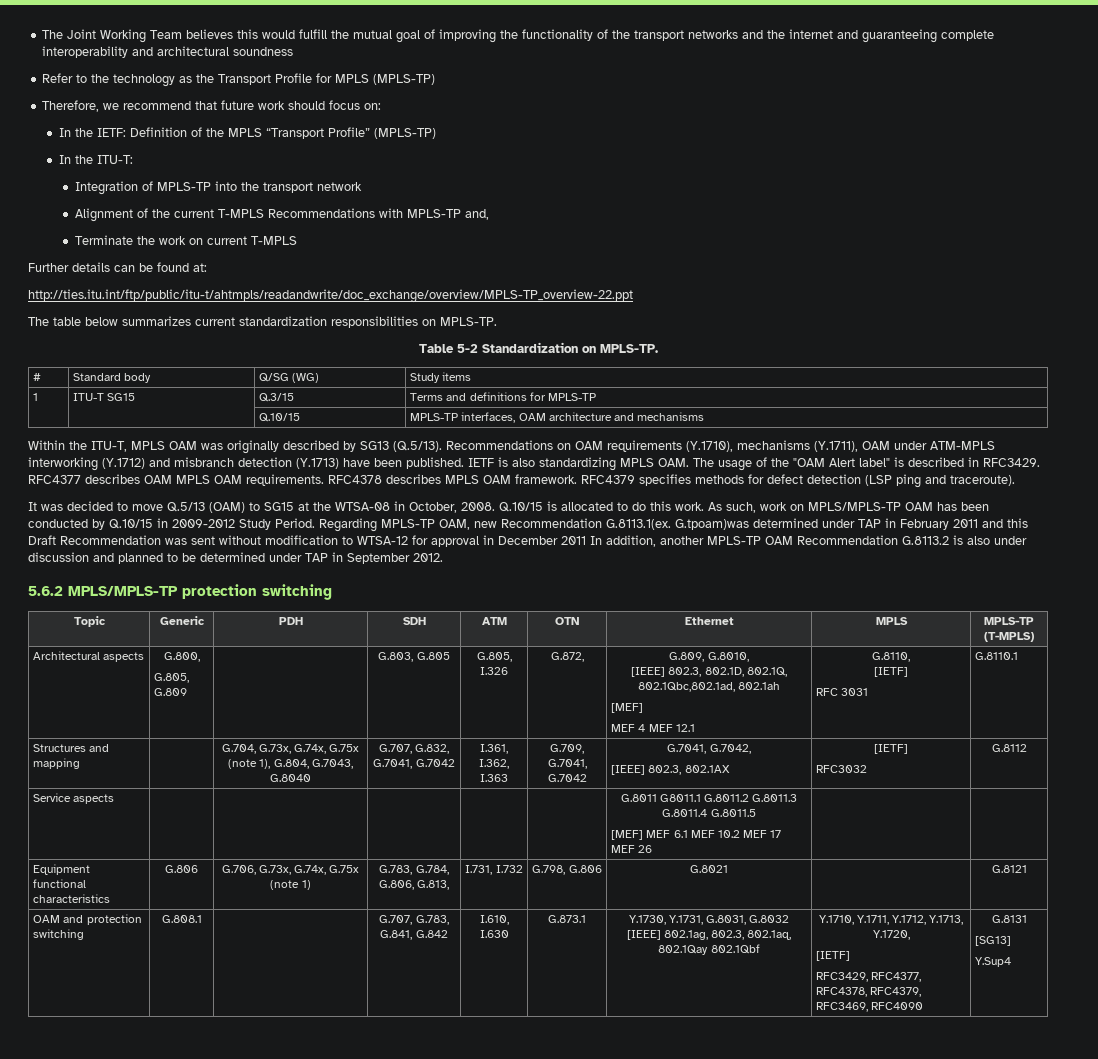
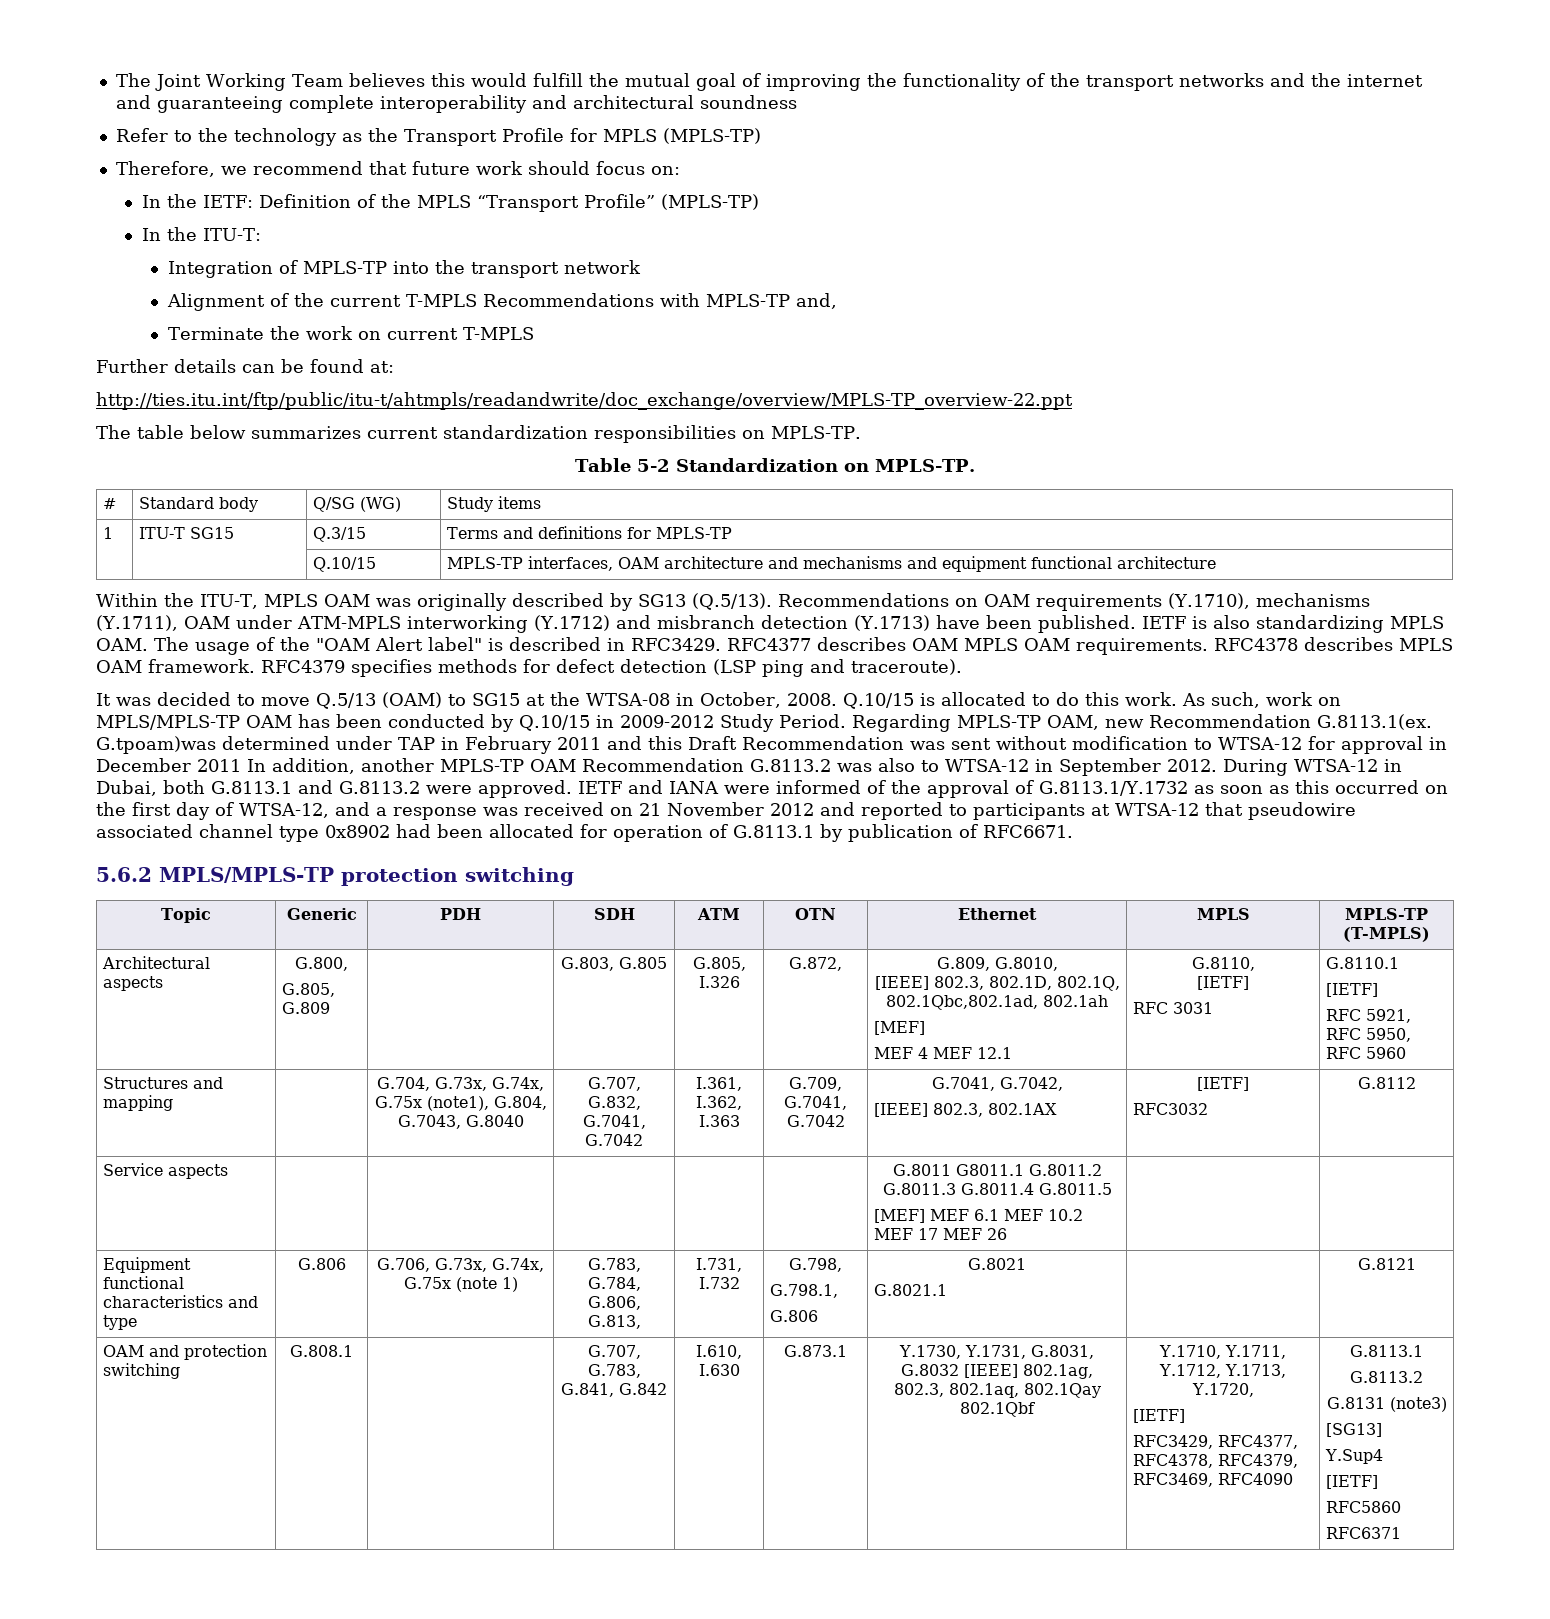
(704, 416) none -> [907,556,1217,572] and equipment functional architecture
[953,535,1027,545] [28,552,443,564] is also under discussion and planned to be determined under TAP in September 2012. -> [837,758,1402,776] [96,780,1448,798] [96,802,1356,820] [96,824,1073,842] was also to WTSA-12 in September 2012. During WTSA-12 in Dubai, both G.8113.1 and G.8113.2 were approved. IETF and IANA were informed of the approval of G.8113.1/Y.1732 as soon as this occurred on the first day of WTSA-12, and a response was received on 21 November 2012 and reported to participants at WTSA-12 that pseudowire associated channel type 0x8902 had been allocated for operation of G.8113.1 by publication of RFC6671.
(1019, 656) none -> [1326,983,1379,997] [1326,1009,1412,1023] [1326,1028,1412,1042] [1326,1047,1407,1059] // [IETF] // RFC 5921, RFC 5950, RFC 5960
[228,759,271,769] (note 1), -> [426,1096,489,1111] (note1),
(111, 898) none -> [228,1296,259,1308] [103,1315,138,1330] and type
(566, 870) none -> [770,1284,839,1298] // G.798.1, //
(728, 869) none -> [874,1284,948,1296] // G.8021.1
(924, 1006) none -> [1350,1345,1423,1357] [1350,1371,1423,1383] G.8113.1 // G.8113.2 //
(1027, 919) none -> [1389,1397,1447,1412] (note3)
(1012, 962) none -> [1326,1475,1379,1489] [1326,1501,1402,1513] [1326,1527,1402,1539] // [IETF] // RFC5860 // RFC6371

